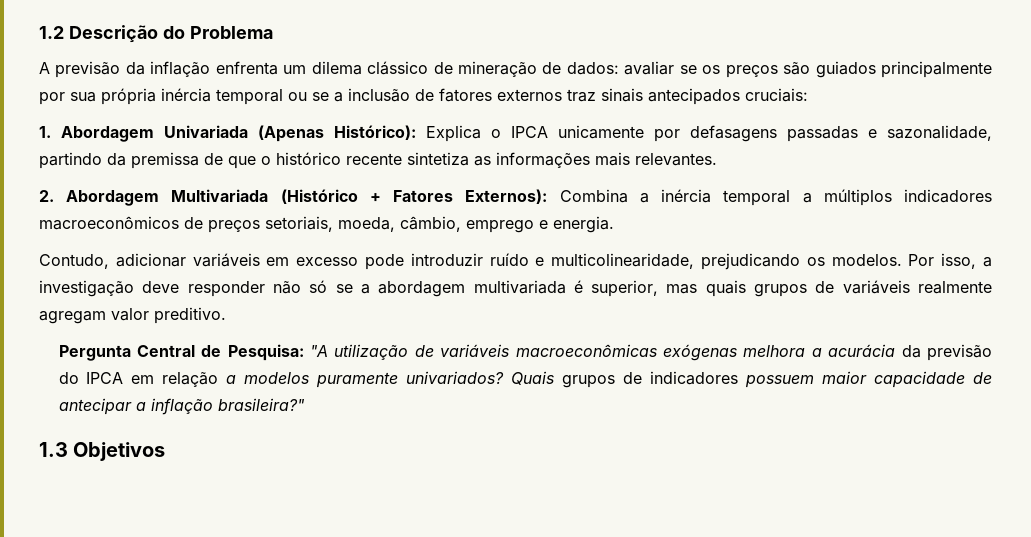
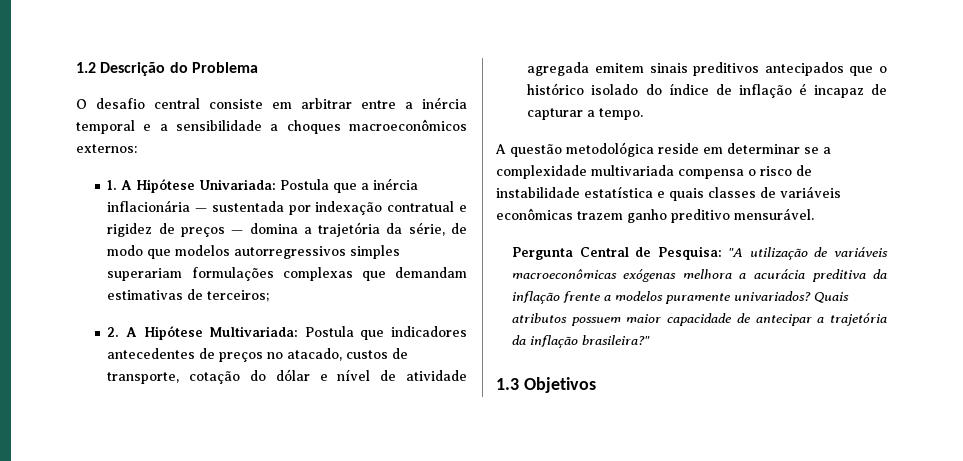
[39,61,993,78] [39,88,808,105] [39,125,992,142] [39,152,717,169] [39,189,993,206] [39,216,614,233] [39,253,992,270] [39,280,992,297] [39,307,226,324] A previsão da inflação enfrenta um dilema clássico de mineração de dados: avaliar se os preços são guiados principalmente por sua própria inércia temporal ou se a inclusão de fatores externos traz sinais antecipados cruciais: // 1. Abordagem Univariada (Apenas Histórico): Explica o IPCA unicamente por defasagens passadas e sazonalidade, partindo da premissa de que o histórico recente sintetiza as informações mais relevantes. // 2. Abordagem Multivariada (Histórico + Fatores Externos): Combina a inércia temporal a múltiplos indicadores macroeconômicos de preços setoriais, moeda, câmbio, emprego e energia. // Contudo, adicionar variáveis em excesso pode introduzir ruído e multicolinearidade, prejudicando os modelos. Por isso, a investigação deve responder não só se a abordagem multivariada é superior, mas quais grupos de variáveis realmente agregam valor preditivo. -> [76,97,467,109] [76,119,467,134] [76,144,137,153] [107,178,419,193] [107,200,468,215] [107,222,467,237] [107,245,401,259] [107,267,467,281] [107,289,270,302] [107,326,467,340] [107,348,409,362] [107,369,467,384] [527,62,887,76] [527,83,887,98] [527,108,644,120] [495,142,831,157] [496,165,812,179] [496,186,841,201] [496,208,814,223] O desafio central consiste em arbitrar entre a inércia temporal e a sensibilidade a choques macroeconômicos externos: // 1. A Hipótese Univariada: Postula que a inércia inflacionária — sustentada por indexação contratual e rigidez de preços — domina a trajetória da série, de modo que modelos autorregressivos simples superariam formulações complexas que demandam estimativas de terceiros; // 2. A Hipótese Multivariada: Postula que indicadores antecedentes de preços no atacado, custos de transporte, cotação do dólar e nível de atividade agregada emitem sinais preditivos antecipados que o histórico isolado do índice de inflação é incapaz de capturar a tempo. // A questão metodológica reside em determinar se a complexidade multivariada compensa o risco de instabilidade estatística e quais classes de variáveis econômicas trazem ganho preditivo mensurável.
[901,344,992,361] [58,372,219,387] da previsão do IPCA em relação -> [811,269,887,282] [511,291,600,304] preditiva da inflação frente
[562,371,739,388] grupos de indicadores -> [511,313,567,323] atributos
(146, 406) none -> [830,313,887,326] [511,335,526,345] trajetória da

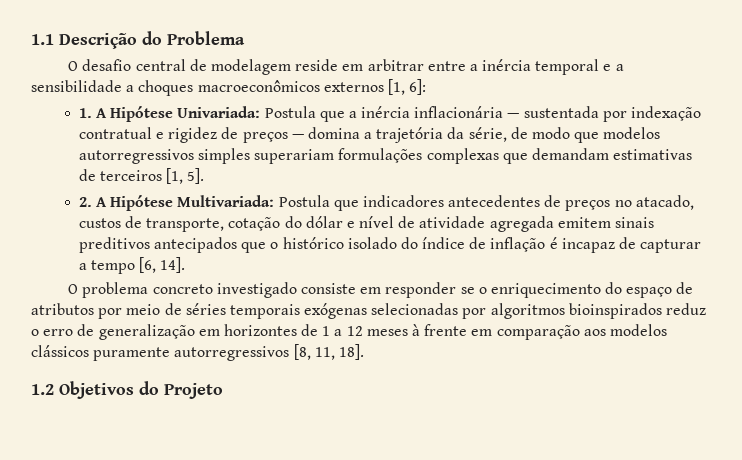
[76,62,96,73] 1.2 -> [31,34,54,45] 1.1
[209,99,263,109] consiste -> [189,59,339,75] de modelagem reside
[76,144,137,153] externos: -> [323,79,427,95] externos [1, 6]:
[207,290,270,302] terceiros; -> [99,168,205,184] terceiros [1, 5].
[599,108,644,120] [495,142,831,157] [496,165,812,179] [496,186,841,201] [496,208,814,223] [511,246,888,260] [511,269,887,282] [511,291,849,304] [511,313,887,326] [511,335,650,348] [496,377,596,393] tempo. // A questão metodológica reside em determinar se a complexidade multivariada compensa o risco de instabilidade estatística e quais classes de variáveis econômicas trazem ganho preditivo mensurável. // Pergunta Central de Pesquisa: "A utilização de variáveis macroeconômicas exógenas melhora a acurácia preditiva da inflação frente a modelos puramente univariados? Quais atributos possuem maior capacidade de antecipar a trajetória da inflação brasileira?" // 1.3 Objetivos -> [90,257,186,274] [68,282,694,298] [31,303,707,319] [31,324,667,340] [31,344,364,361] [31,381,223,399] tempo [6, 14]. // O problema concreto investigado consiste em responder se o enriquecimento do espaço de atributos por meio de séries temporais exógenas selecionadas por algoritmos bioinspirados reduz o erro de generalização em horizontes de 1 a 12 meses à frente em comparação aos modelos clássicos puramente autorregressivos [8, 11, 18]. // 1.2 Objetivos do Projeto

